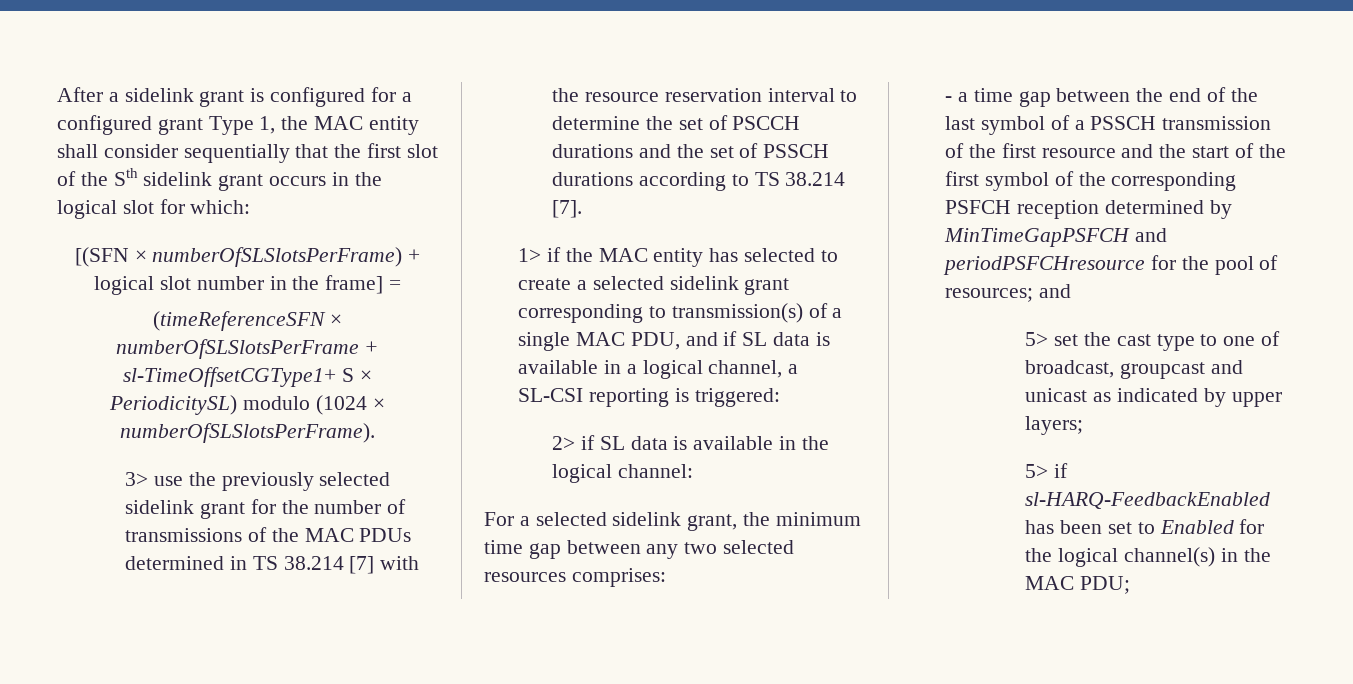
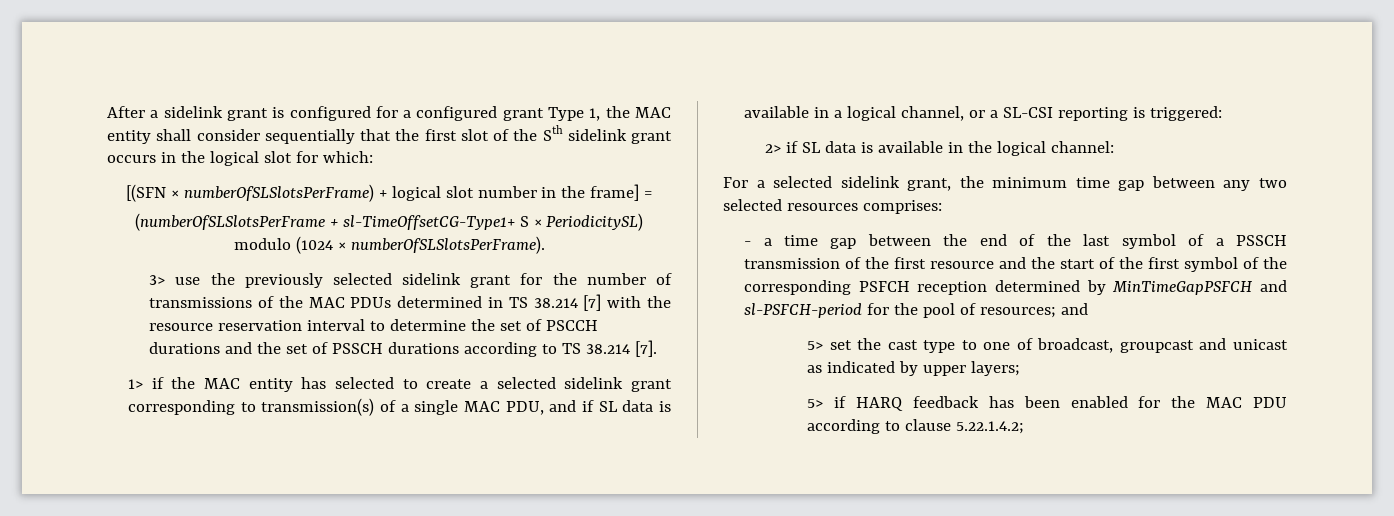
[153,311,342,331] [115,339,380,359] [123,367,337,387] (timeReferenceSFN × numberOfSLSlotsPerFrame + sl-TimeOffsetCGType1+ -> [134,213,515,231] (numberOfSLSlotsPerFrame + sl-TimeOffsetCG-Type1+
(783, 369) none -> [969,110,986,118] or
[943,256,1146,275] periodPSFCHresource -> [744,303,863,318] sl-PSFCH-period
[1025,492,1271,509] [1025,519,1265,534] [1025,547,1271,567] [1025,576,1131,594] sl-HARQ-FeedbackEnabled has been set to Enabled for the logical channel(s) in the MAC PDU; -> [855,396,1287,411] [807,419,1025,434] HARQ feedback has been enabled for the MAC PDU according to clause 5.22.1.4.2;

